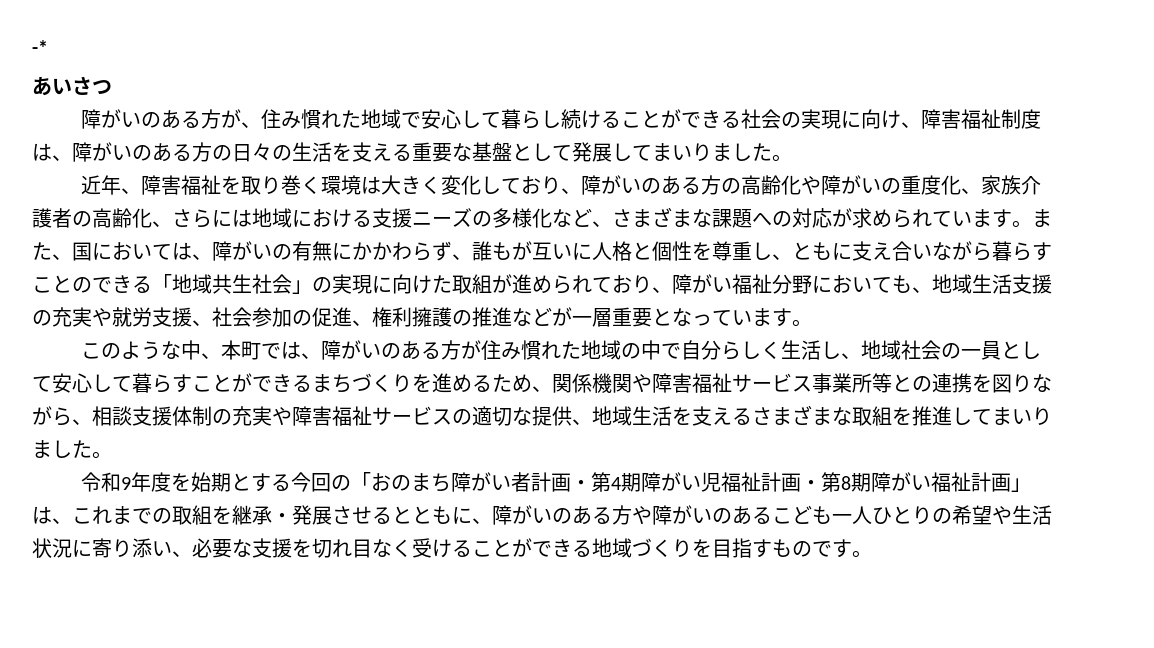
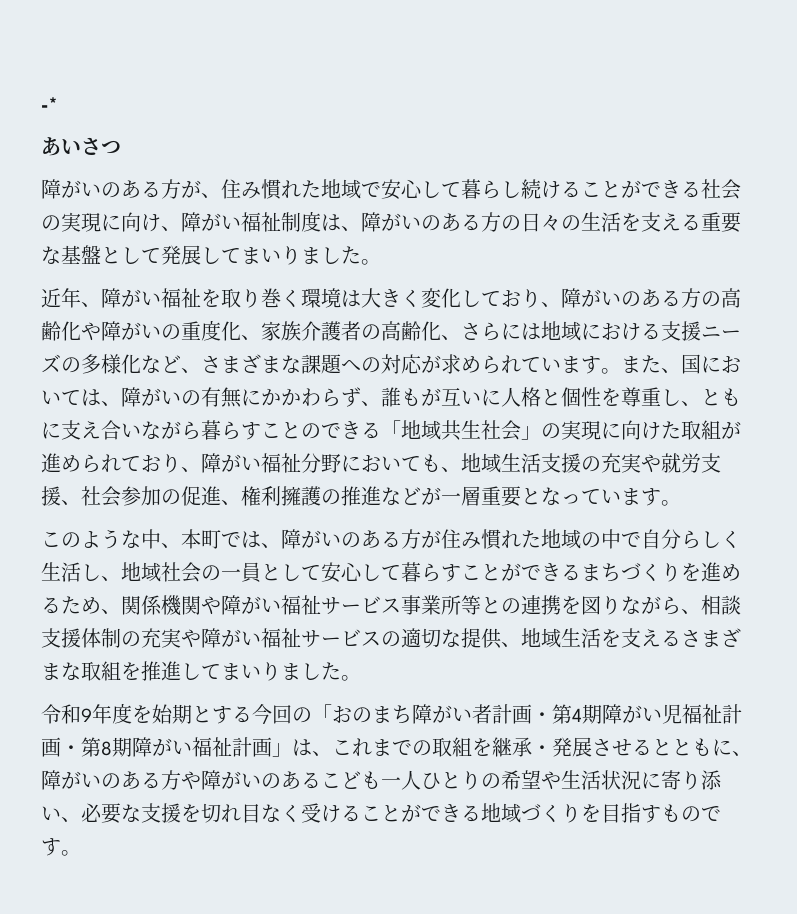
[940,109,961,129] 害 -> [201,213,241,231] がい
[160,175,181,195] 害 -> [121,289,161,307] がい
[672,373,692,393] 害 -> [241,596,281,614] がい
[312,406,332,426] 害 -> [221,629,261,647] がい

